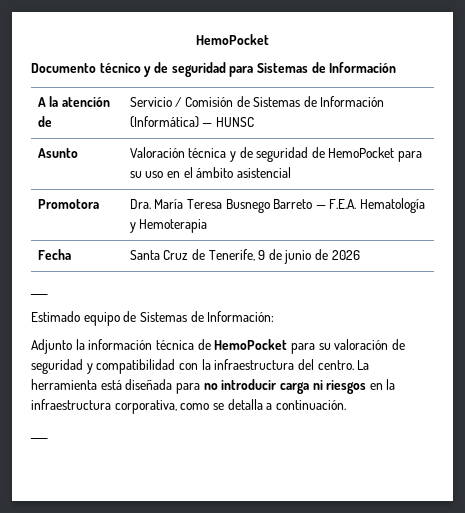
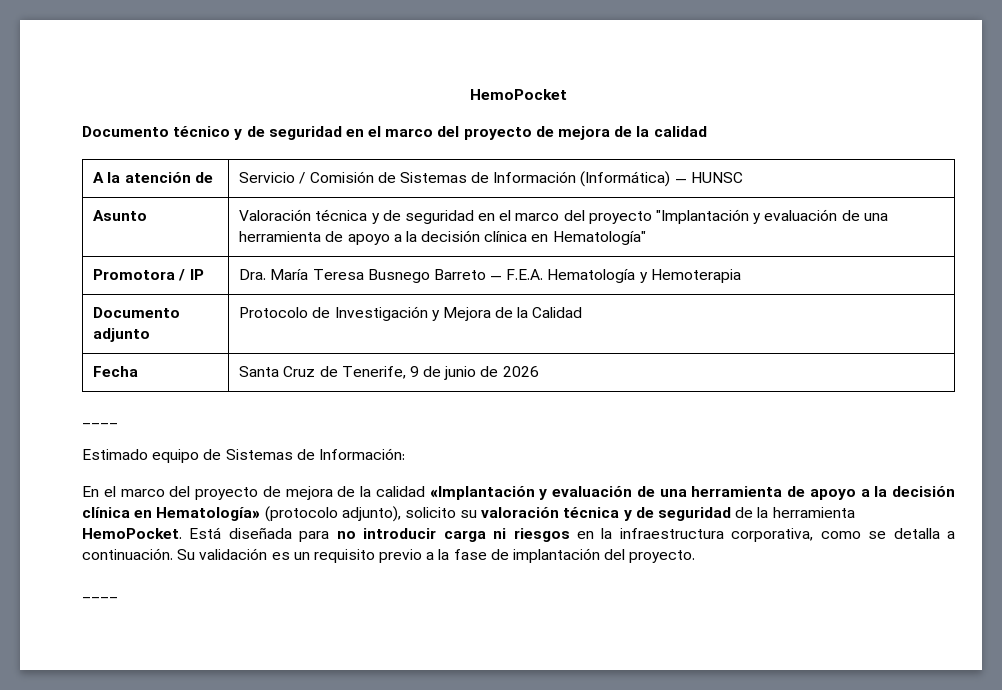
[229,62,397,77] para Sistemas de Información -> [345,126,707,140] en el marco del proyecto de mejora de la calidad
[311,147,423,162] [129,167,291,178] de HemoPocket para su uso en el ámbito asistencial -> [478,209,888,224] [239,230,646,245] en el marco del proyecto "Implantación y evaluación de una herramienta de apoyo a la decisión clínica en Hematología"
(99, 204) none -> [178,269,204,281] / IP
(208, 226) none -> [93,307,181,318] [93,328,151,342] [239,306,583,321] // Documento adjunto | Protocolo de Investigación y Mejora de la Calidad
[31,339,405,354] [31,359,370,374] [31,379,122,390] Adjunto la información técnica de HemoPocket para su valoración de seguridad y compatibilidad con la infraestructura del centro. La herramienta está -> [82,486,955,500] [82,506,855,522] [82,527,222,539] En el marco del proyecto de mejora de la calidad «Implantación y evaluación de una herramienta de apoyo a la decisión clínica en Hematología» (protocolo adjunto), solicito su valoración técnica y de seguridad de la herramienta HemoPocket. Está
(346, 405) none -> [177,548,696,563] Su validación es un requisito previo a la fase de implantación del proyecto.

